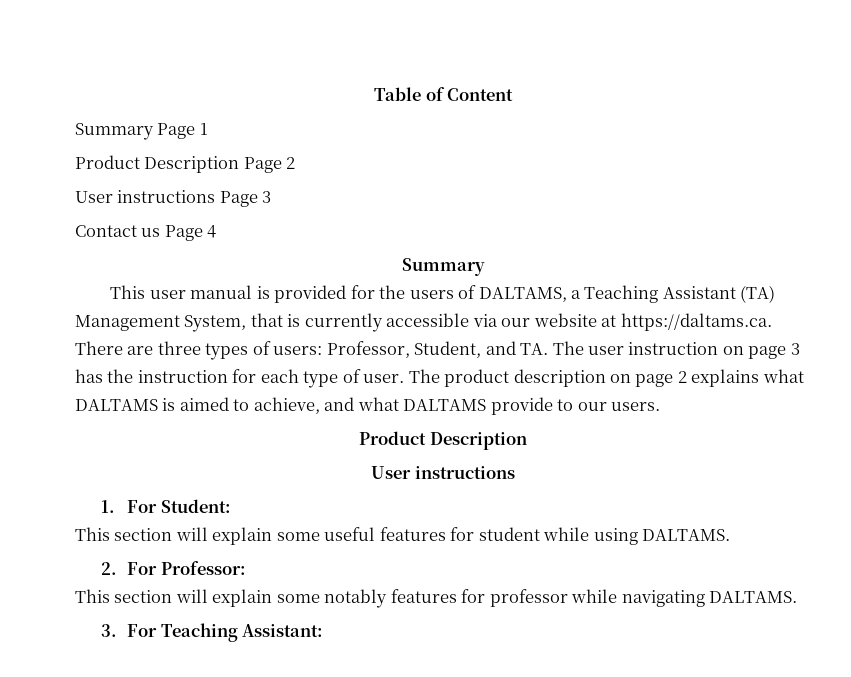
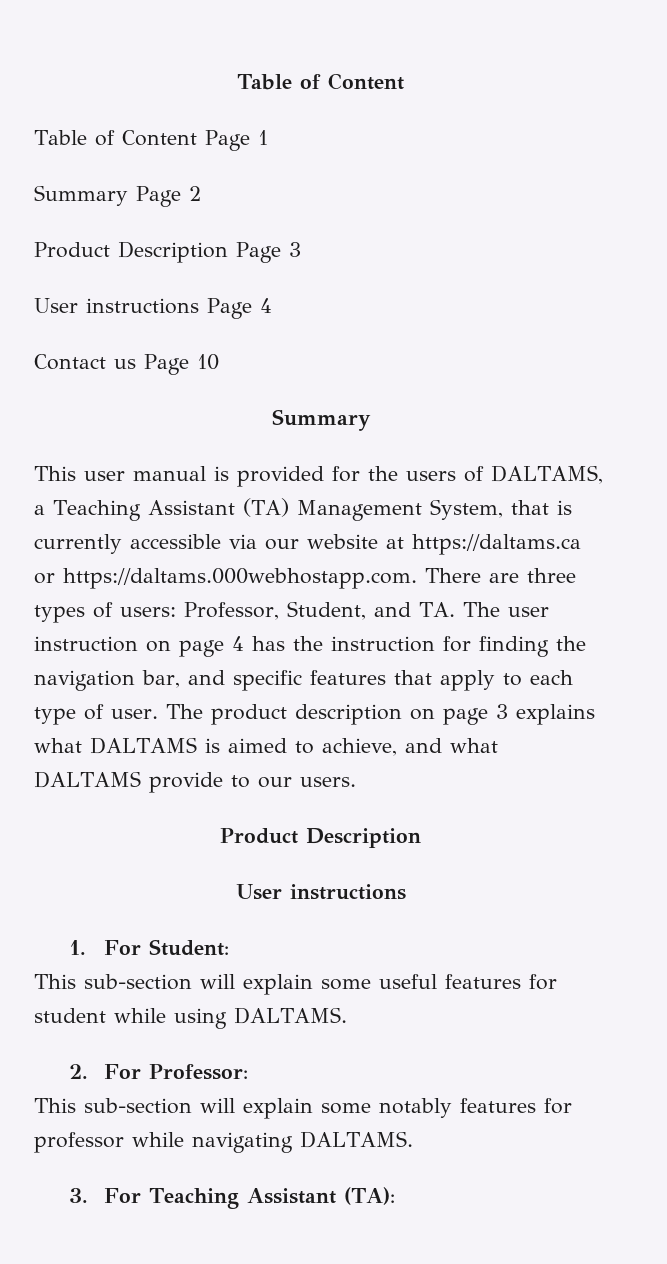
[374,87,513,101] Table of Content -> [236,73,405,90] [34,130,268,151] Table of Content // Table of Content Page 1
[199,123,208,135] 1 -> [188,186,201,201] 2
[286,157,296,169] 2 -> [288,242,301,257] 3
[262,191,272,203] 3 -> [259,298,272,313] 4
[207,225,217,238] 4 -> [196,354,219,370] 10
[620,313,772,331] https://daltams.ca. -> [412,534,581,555] [34,568,417,589] https://daltams.ca or https://daltams.000webhostapp.com.
[790,343,800,355] 3 -> [232,636,244,651] 4
(257, 376) none -> [479,636,586,657] [34,670,522,691] finding the navigation bar, and specific features that apply to
[677,371,687,383] 2 -> [495,704,508,719] 3
[114,528,173,541] section -> [84,974,192,990] sub-section
[114,590,173,603] section -> [84,1098,192,1114] sub-section
[242,624,324,637] Assistant: -> [246,1187,395,1205] Assistant (TA):

